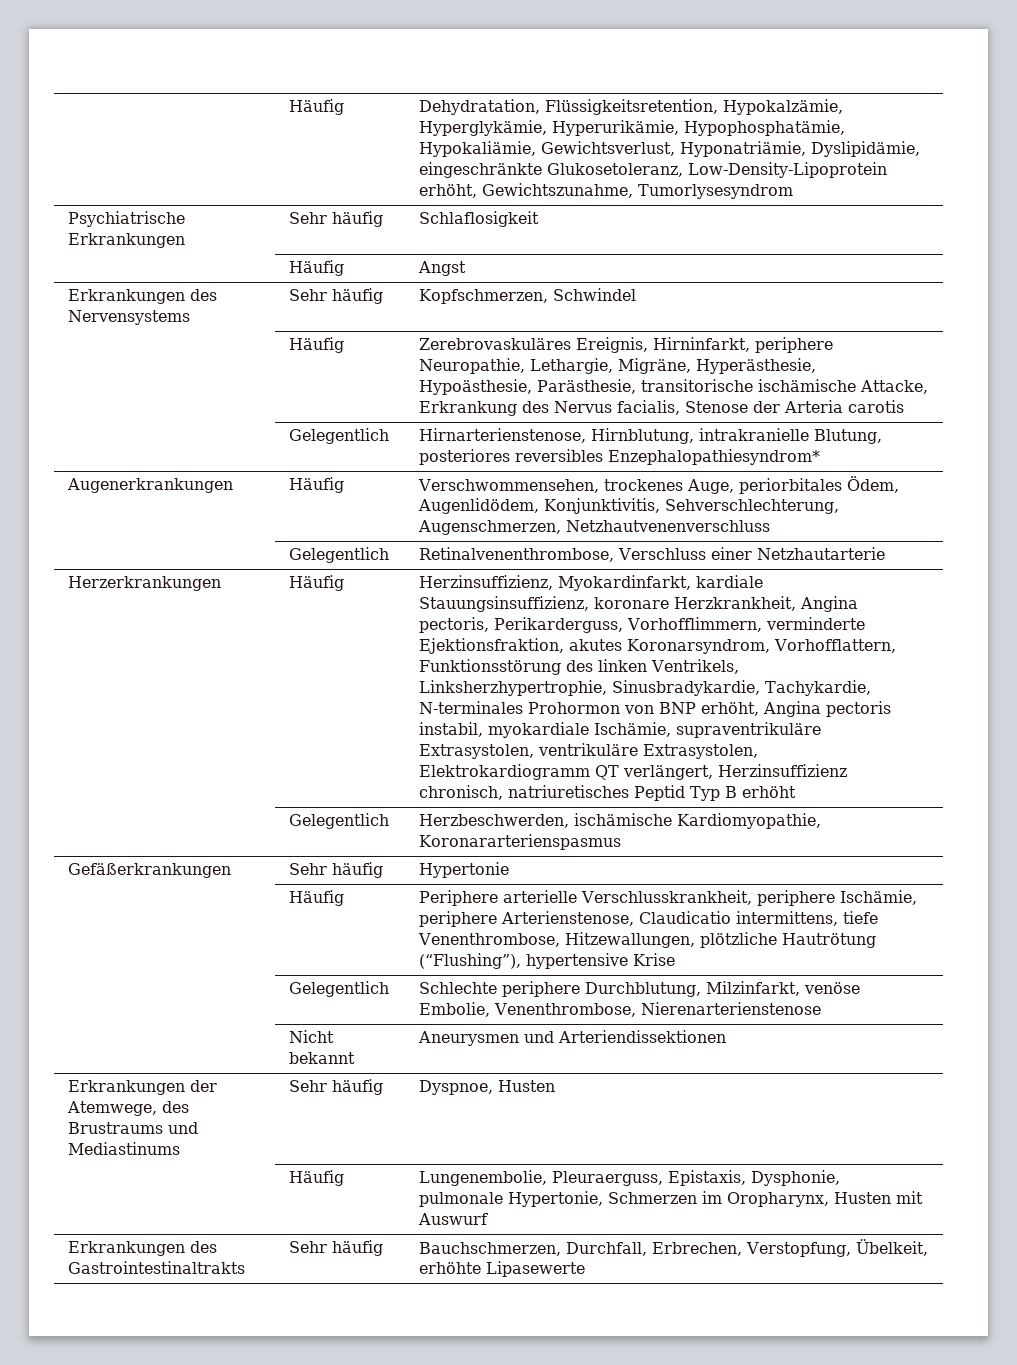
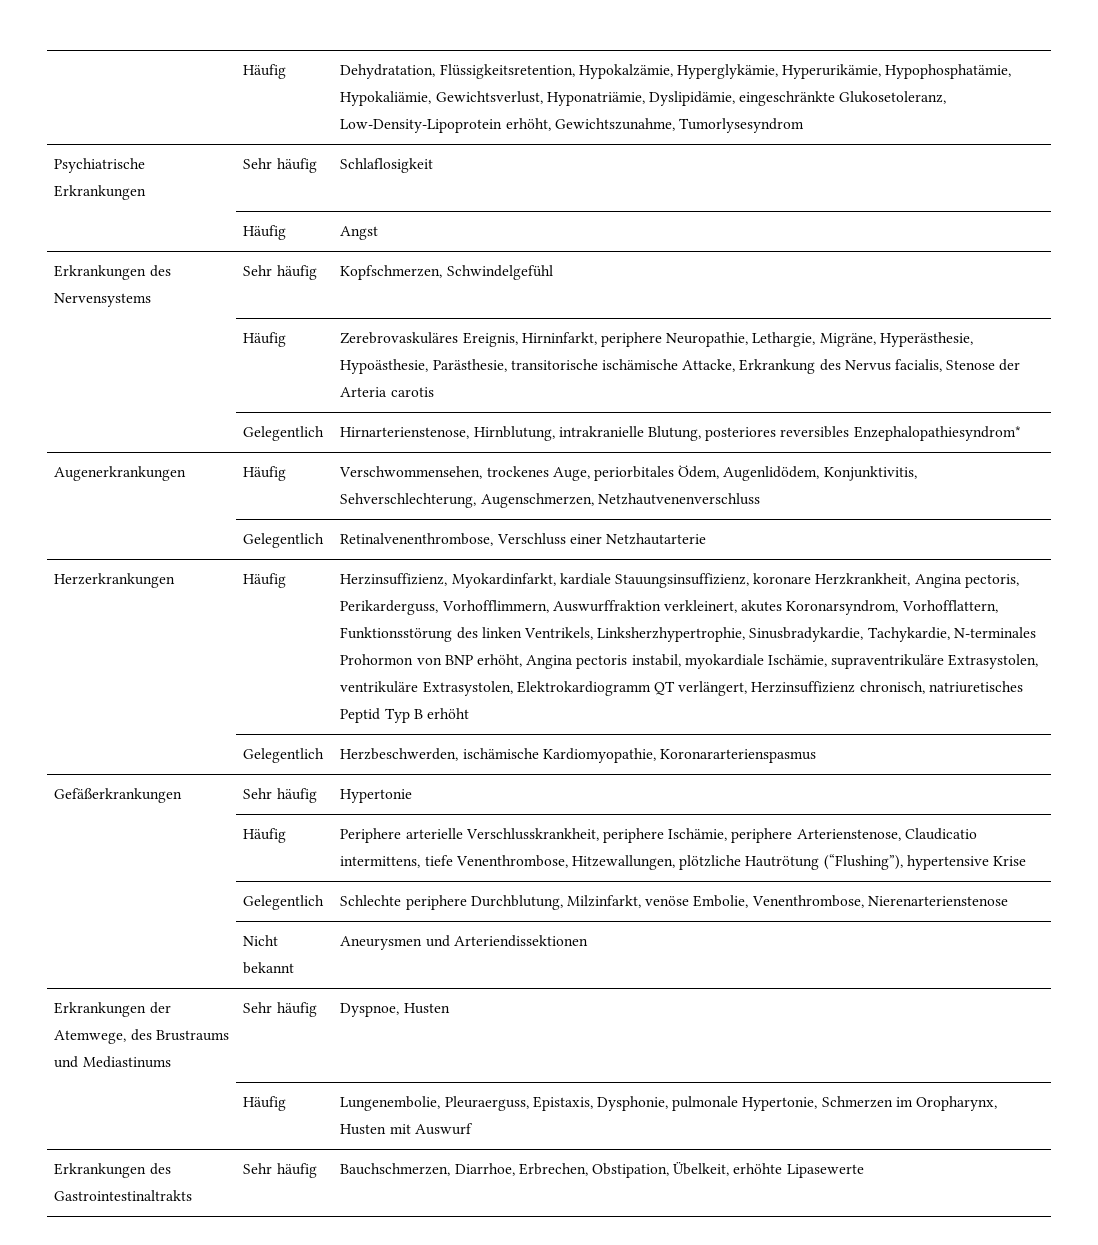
[553,288,637,301] Schwindel -> [446,265,553,280] Schwindelgefühl
[766,617,866,630] [419,638,565,654] verminderte Ejektionsfraktion, -> [552,600,738,613] Auswurffraktion verkleinert,
[566,1242,852,1257] Durchfall, Erbrechen, Verstopfung, -> [454,1163,670,1178] Diarrhoe, Erbrechen, Obstipation,

